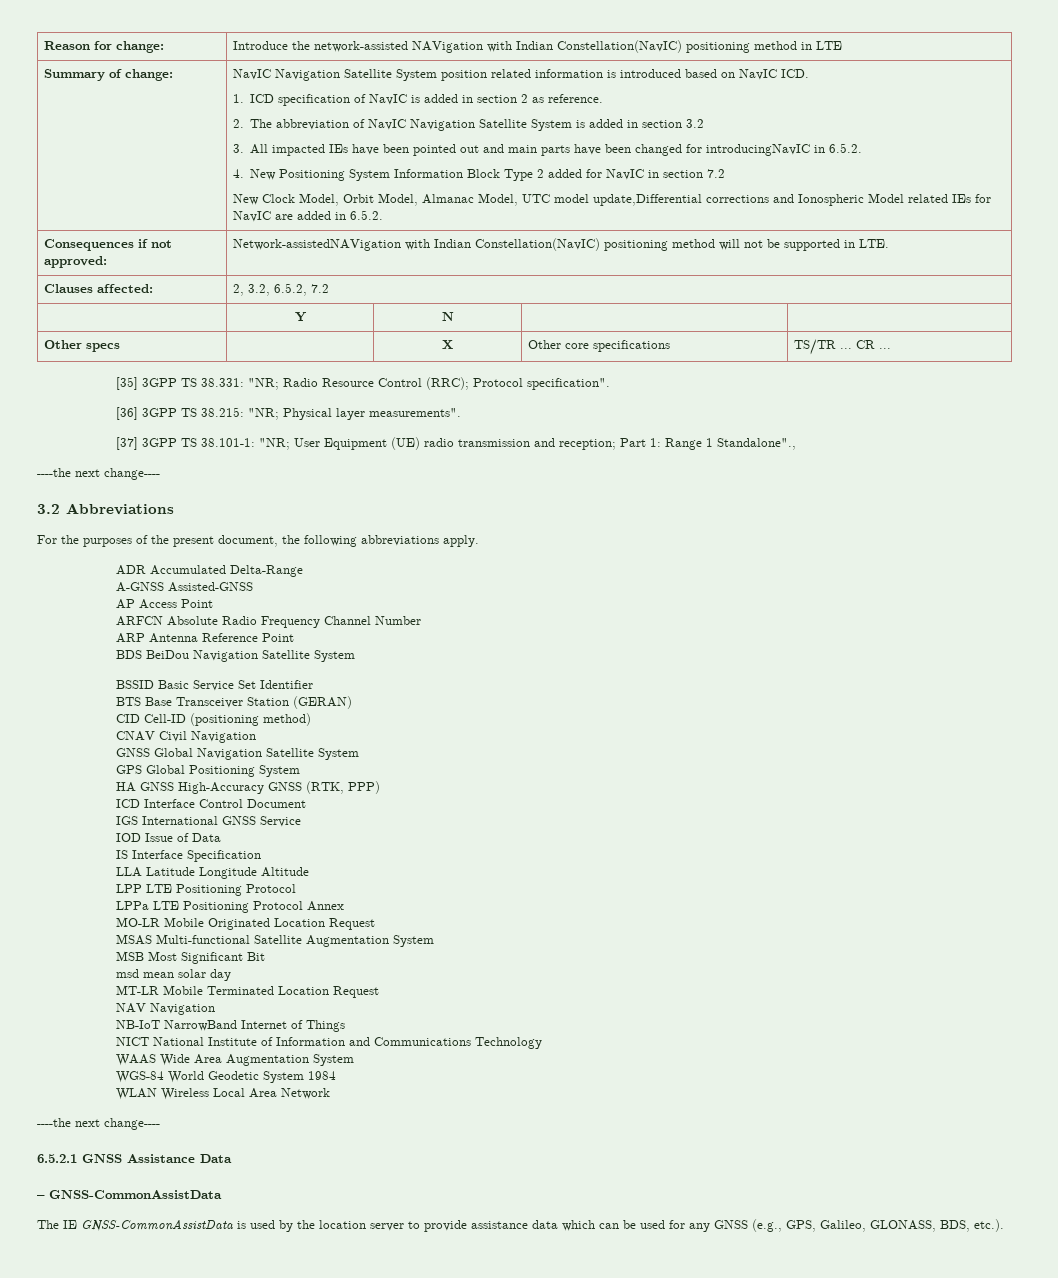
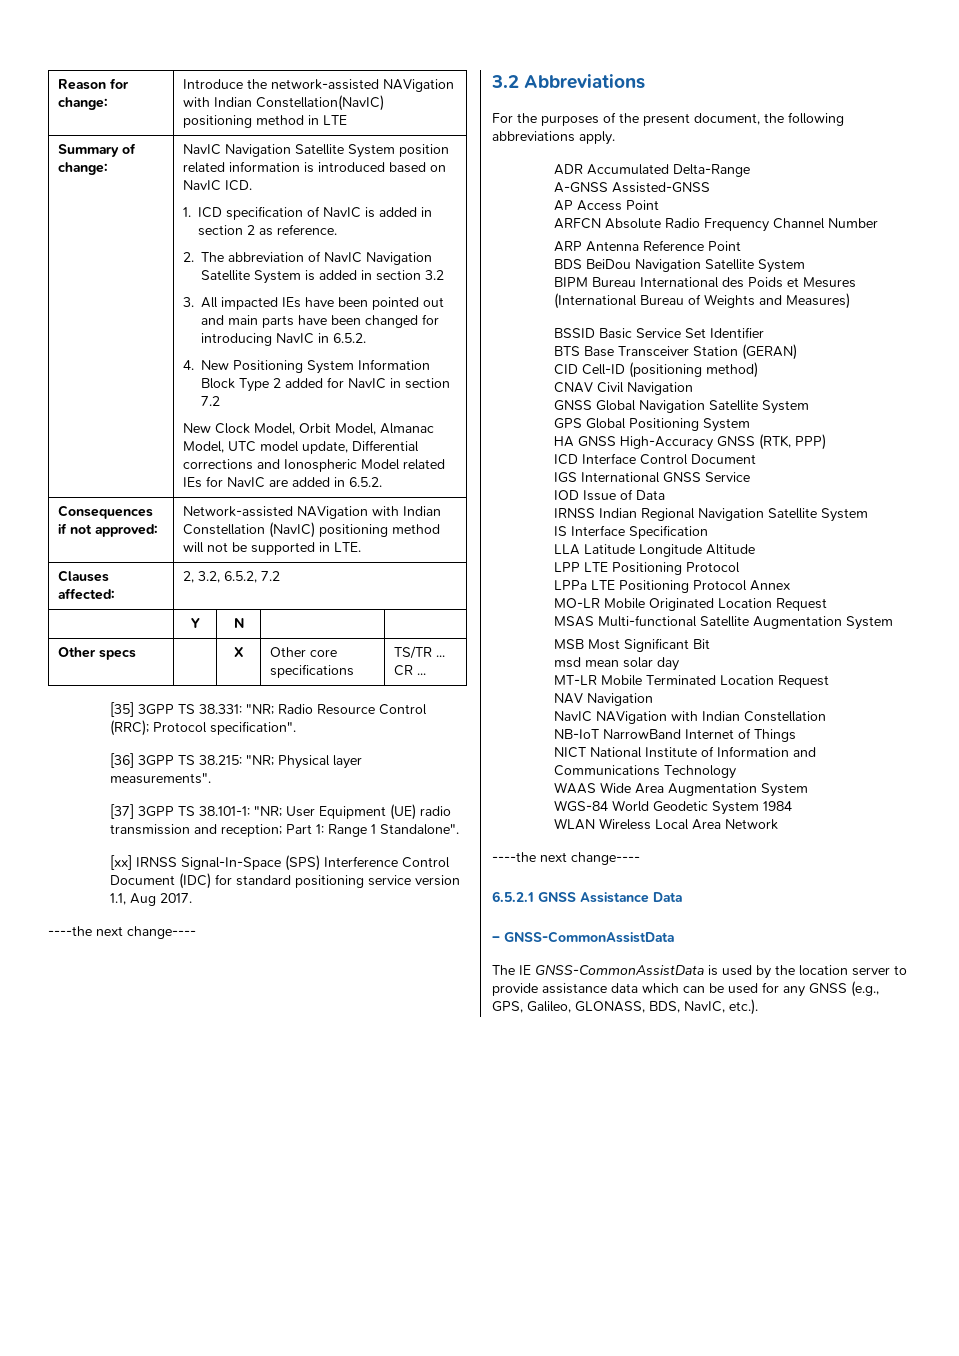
[706,144,811,156] introducingNavIC -> [201,333,315,346] introducing NavIC
[592,194,702,206] update,Differential -> [302,440,420,454] update, Differential
[232,238,600,251] Network-assistedNAVigation with Indian Constellation(NavIC) -> [183,506,442,519] [183,522,316,538] Network-assisted NAVigation with Indian Constellation (NavIC)
[716,438,796,450] Standalone"., -> [380,824,460,835] [110,855,451,871] [110,873,461,889] [110,893,193,906] Standalone". // [xx] IRNSS Signal-In-Space (SPS) Interference Control Document (IDC) for standard positioning service version 1.1, Aug 2017.
(355, 656) none -> [554,277,857,288] [554,293,851,309] // BIPM Bureau International des Poids et Mesures (International Bureau of Weights and Measures)
(221, 837) none -> [554,508,869,522] // IRNSS Indian Regional Navigation Satellite System
(215, 1009) none -> [554,711,827,724] // NavIC NAVigation with Indian Constellation
(970, 1226) none -> [684,1001,725,1013] NavIC,

